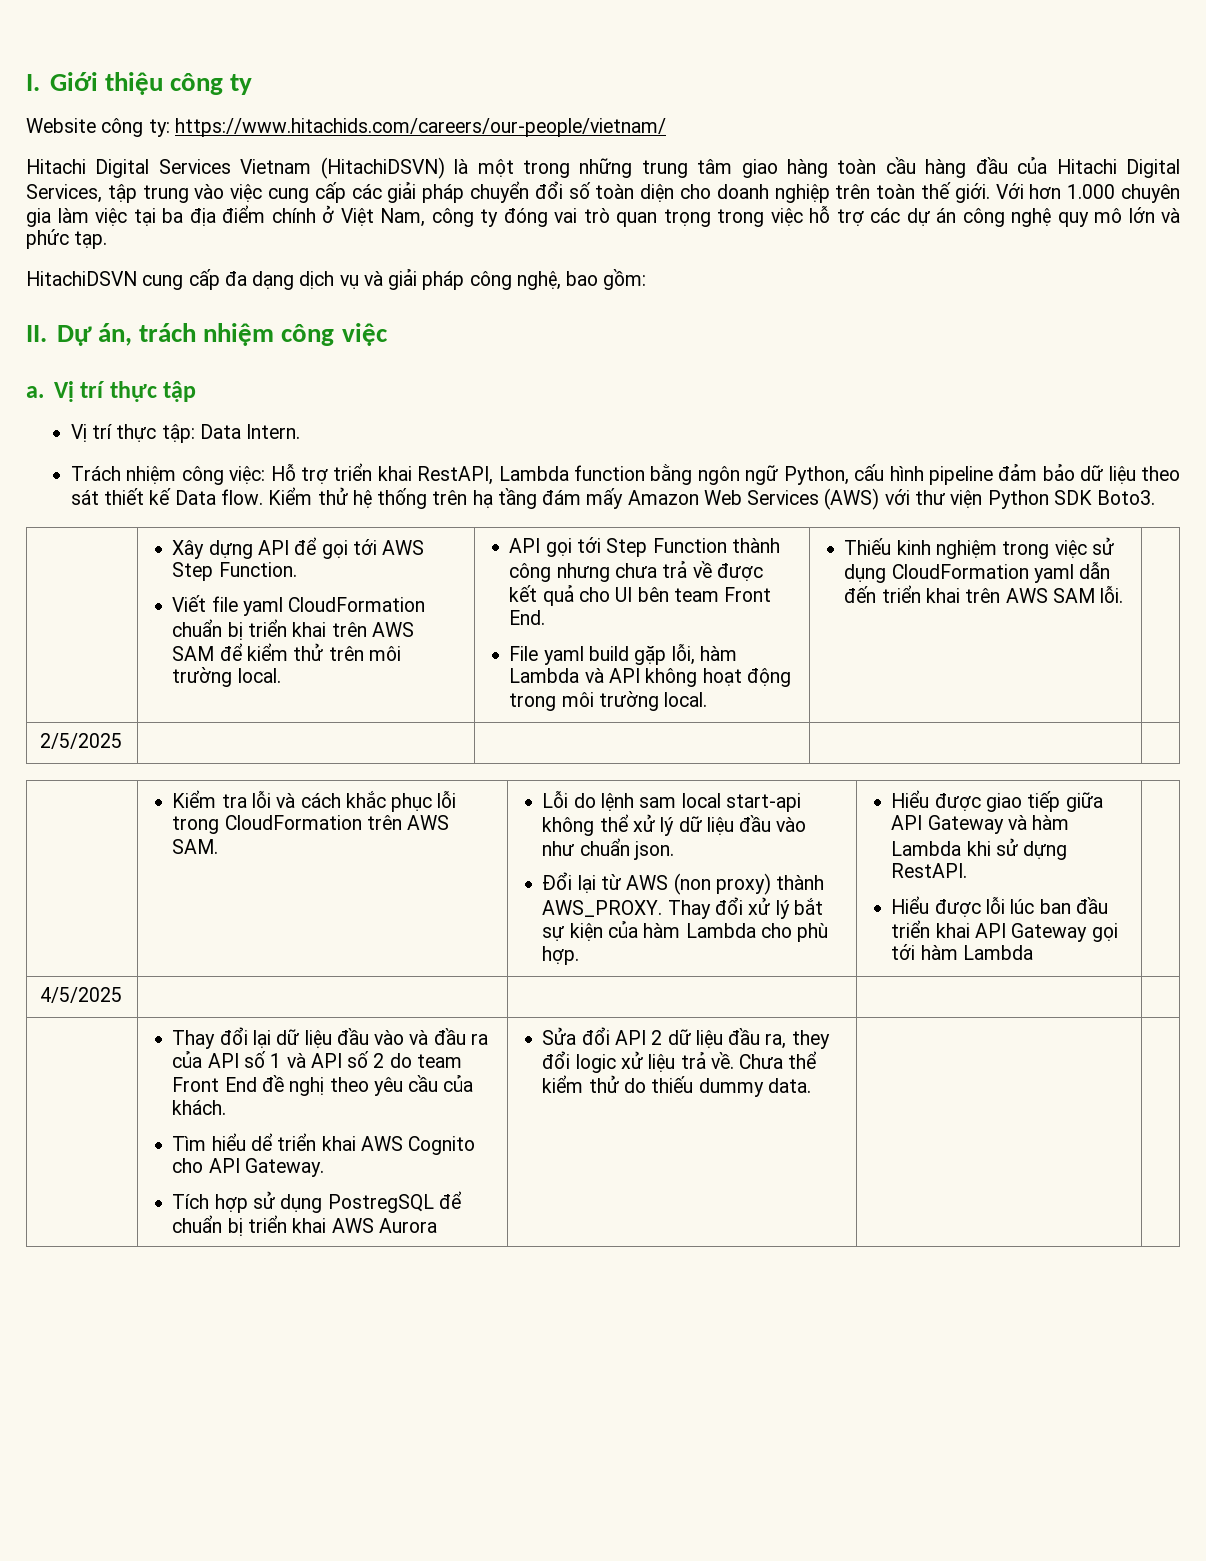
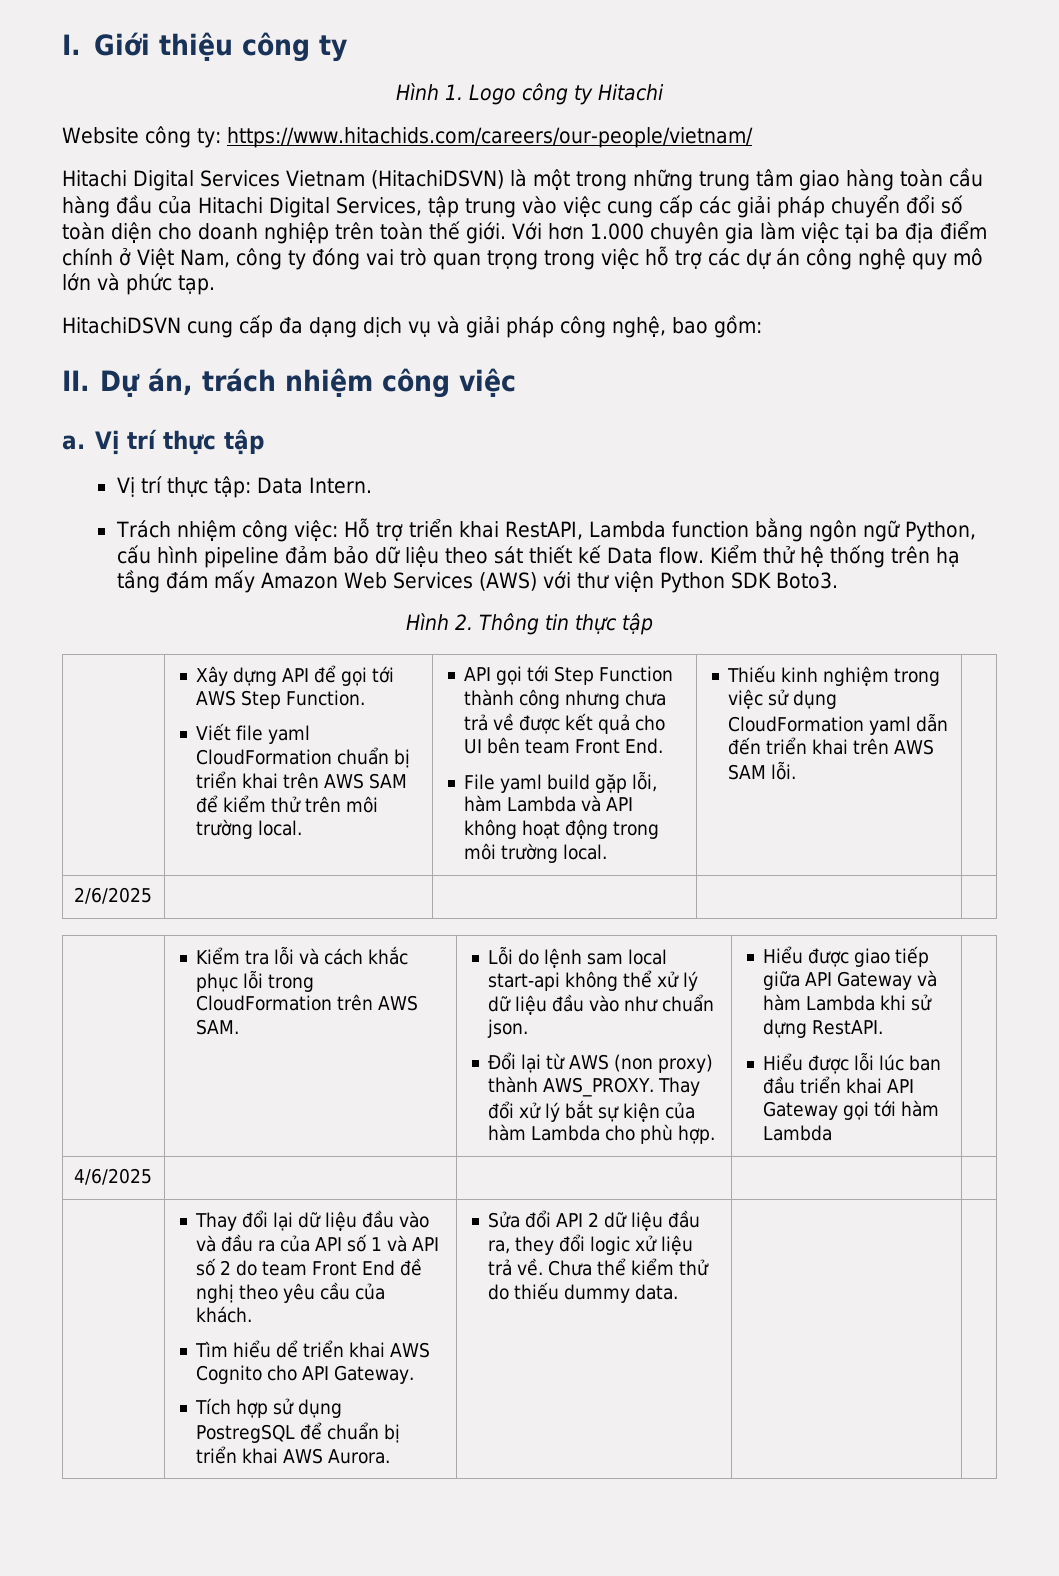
(253, 84) none -> [396,83,664,105] // Hình 1. Logo công ty Hitachi
(1156, 497) none -> [406,613,653,635] // Hình 2. Thông tin thực tập
[40,733,123,749] 2/5/2025 -> [73,887,152,904] 2/6/2025
[40,987,123,1003] 4/5/2025 -> [73,1168,152,1185] 4/6/2025
[378,1218,437,1233] Aurora -> [328,1449,391,1464] Aurora.

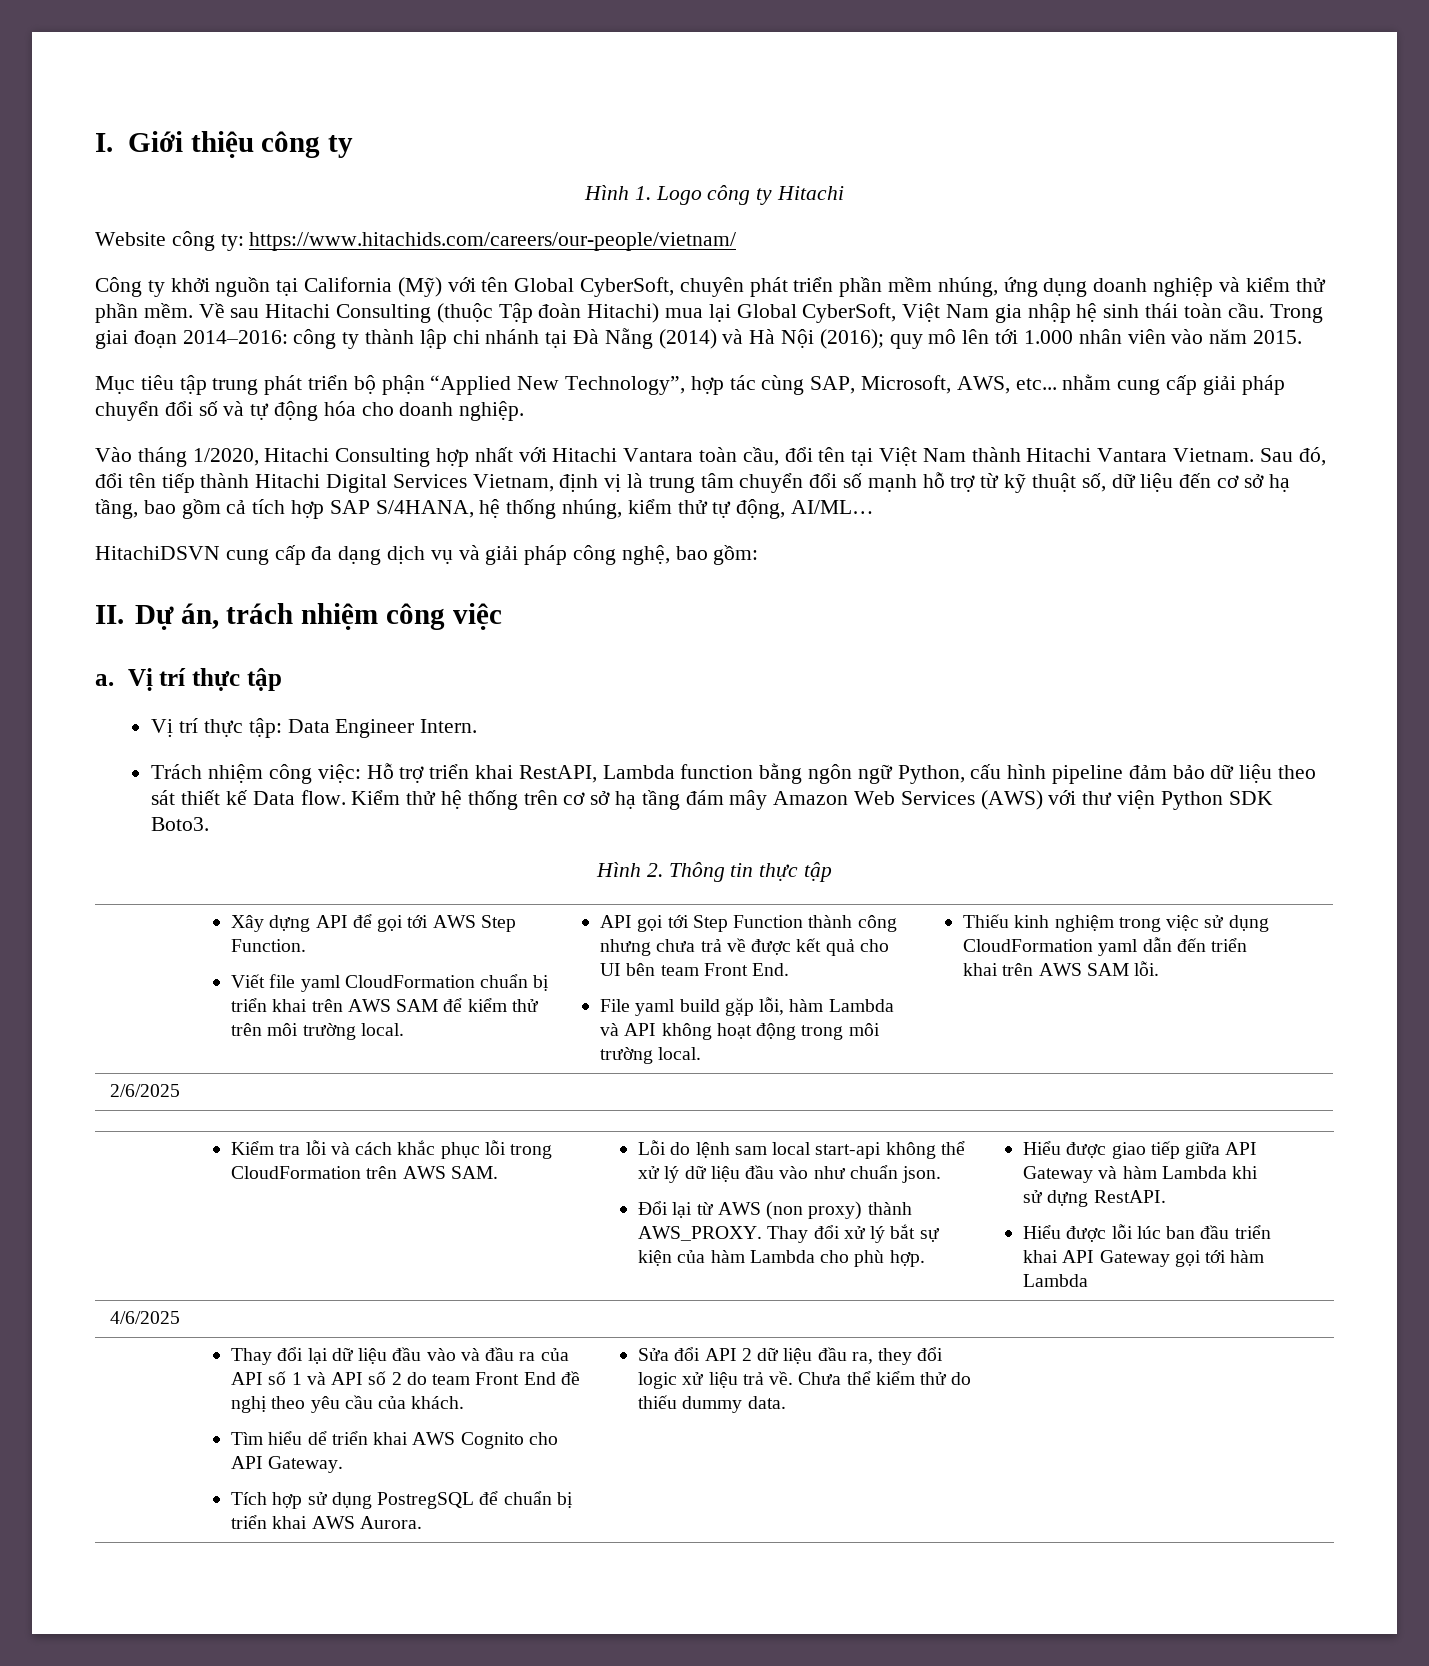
[62,168,983,191] [62,195,731,218] Hitachi Digital Services Vietnam (HitachiDSVN) là một trong những trung tâm giao hàng toàn cầu hàng đầu của Hitachi Digital Services, tập trung vào việc cung cấp các -> [95,277,1326,297] [95,303,1323,323] [95,328,1302,349] [95,374,1198,395] Công ty khởi nguồn tại California (Mỹ) với tên Global CyberSoft, chuyên phát triển phần mềm nhúng, ứng dụng doanh nghiệp và kiểm thử phần mềm. Về sau Hitachi Consulting (thuộc Tập đoàn Hitachi) mua lại Global CyberSoft, Việt Nam gia nhập hệ sinh thái toàn cầu. Trong giai đoạn 2014–2016: công ty thành lập chi nhánh tại Đà Nẵng (2014) và Hà Nội (2016); quy mô lên tới 1.000 nhân viên vào năm 2015. // Mục tiêu tập trung phát triển bộ phận “Applied New Technology”, hợp tác cùng SAP, Microsoft, AWS, etc... nhằm cung cấp
[62,220,987,244] [62,246,983,270] [62,273,215,295] toàn diện cho doanh nghiệp trên toàn thế giới. Với hơn 1.000 chuyên gia làm việc tại ba địa điểm chính ở Việt Nam, công ty đóng vai trò quan trọng trong việc hỗ trợ các dự án công nghệ quy mô lớn và phức tạp. -> [223,401,525,421] [95,447,1326,467] [95,472,1290,493] [95,499,875,519] và tự động hóa cho doanh nghiệp. // Vào tháng 1/2020, Hitachi Consulting hợp nhất với Hitachi Vantara toàn cầu, đổi tên tại Việt Nam thành Hitachi Vantara Vietnam. Sau đó, đổi tên tiếp thành Hitachi Digital Services Vietnam, định vị là trung tâm chuyển đổi số mạnh hỗ trợ từ kỹ thuật số, dữ liệu đến cơ sở hạ tầng, bao gồm cả tích hợp SAP S/4HANA, hệ thống nhúng, kiểm thử tự động, AI/ML…
(303, 485) none -> [335,719,415,738] Engineer
(930, 555) none -> [563,791,611,805] cơ sở
[213,570,255,593] mấy -> [729,790,768,810] mây

